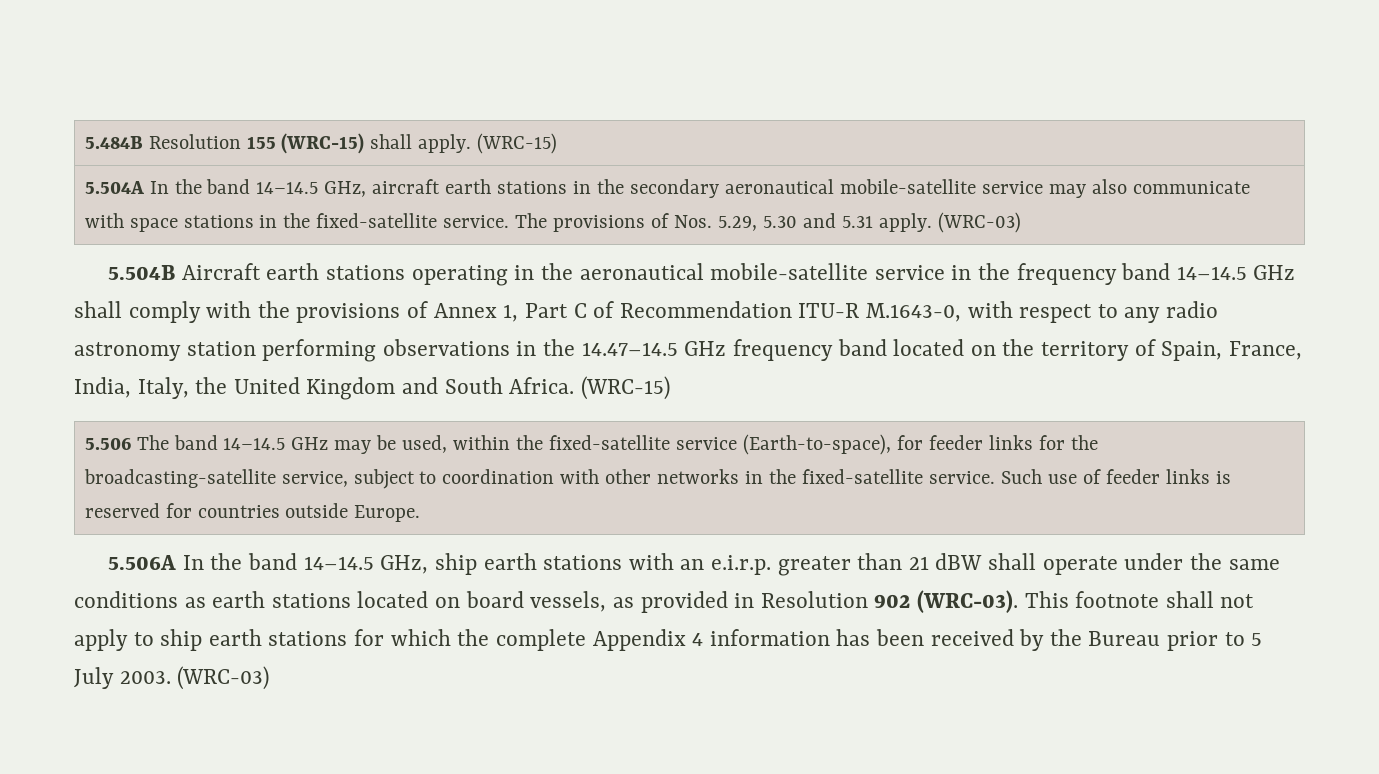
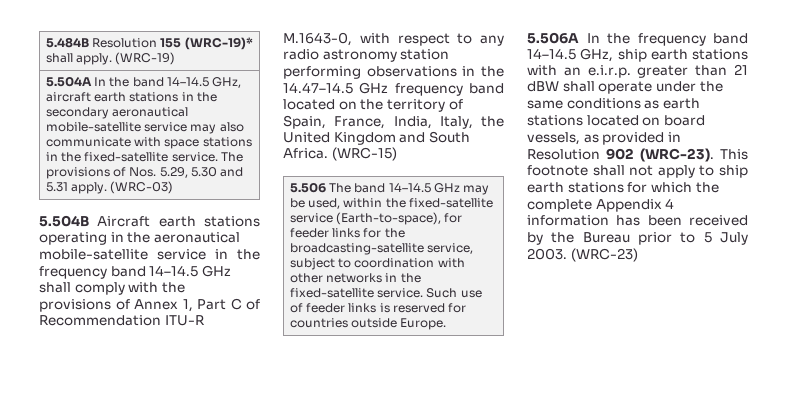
[281,133,365,154] (WRC-15) -> [184,37,253,50] (WRC-19)*
[477,133,558,154] (WRC-15) -> [115,52,176,65] (WRC-19)
(243, 561) none -> [637,33,706,46] frequency
[916,590,1018,613] (WRC-03). -> [640,148,714,162] (WRC-23).
[177,666,270,690] (WRC-03) -> [570,248,638,262] (WRC-23)

